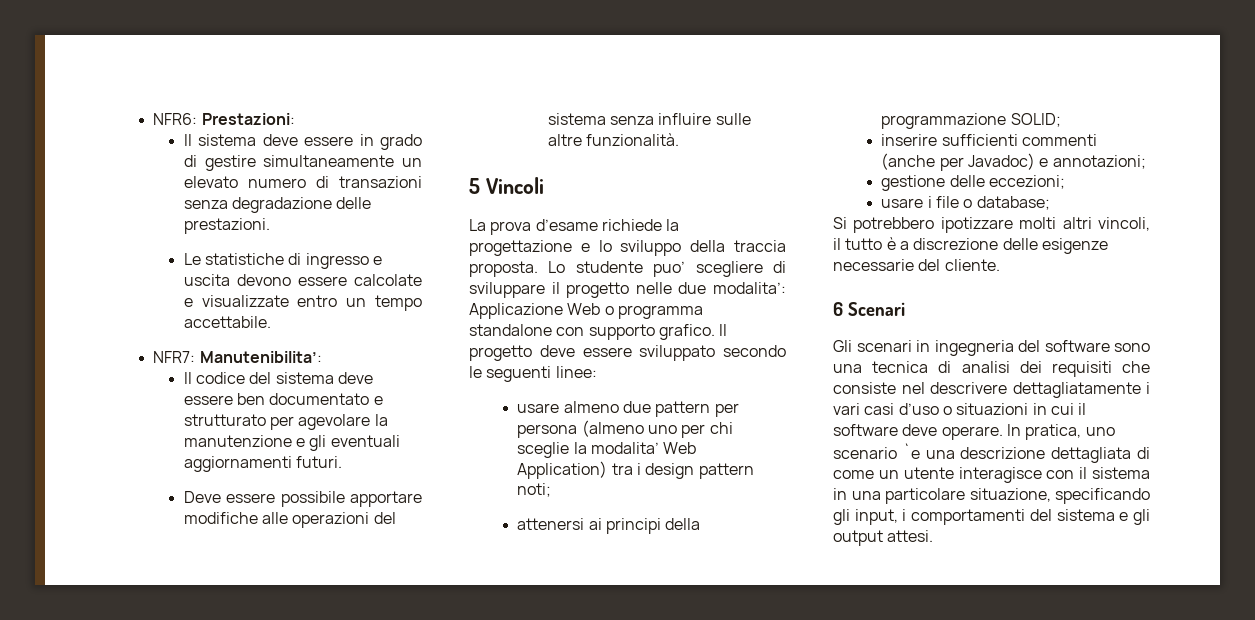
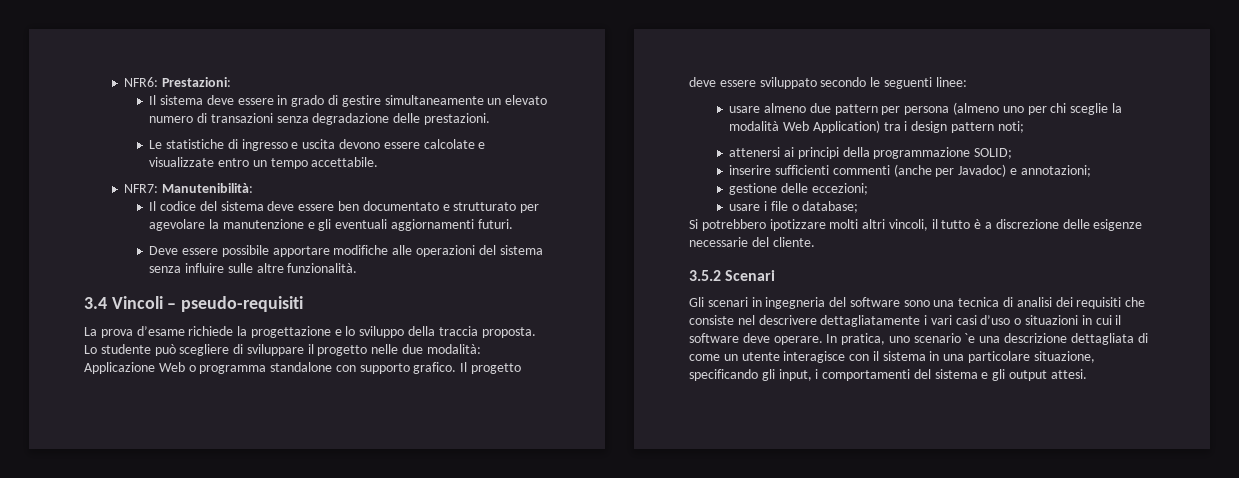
[199,351,322,363] Manutenibilita’: -> [162,183,254,193] Manutenibilità:
[469,178,480,194] 5 -> [84,297,107,309] 3.4
(544, 185) none -> [167,296,304,312] – pseudo-requisiti
[653,261,686,277] puo’ -> [154,344,176,356] può
[713,282,786,294] modalita’: -> [426,344,481,354] modalità:
[590,442,659,454] modalita’ -> [729,121,780,131] modalità
[833,302,843,316] 6 -> [689,270,721,281] 3.5.2

